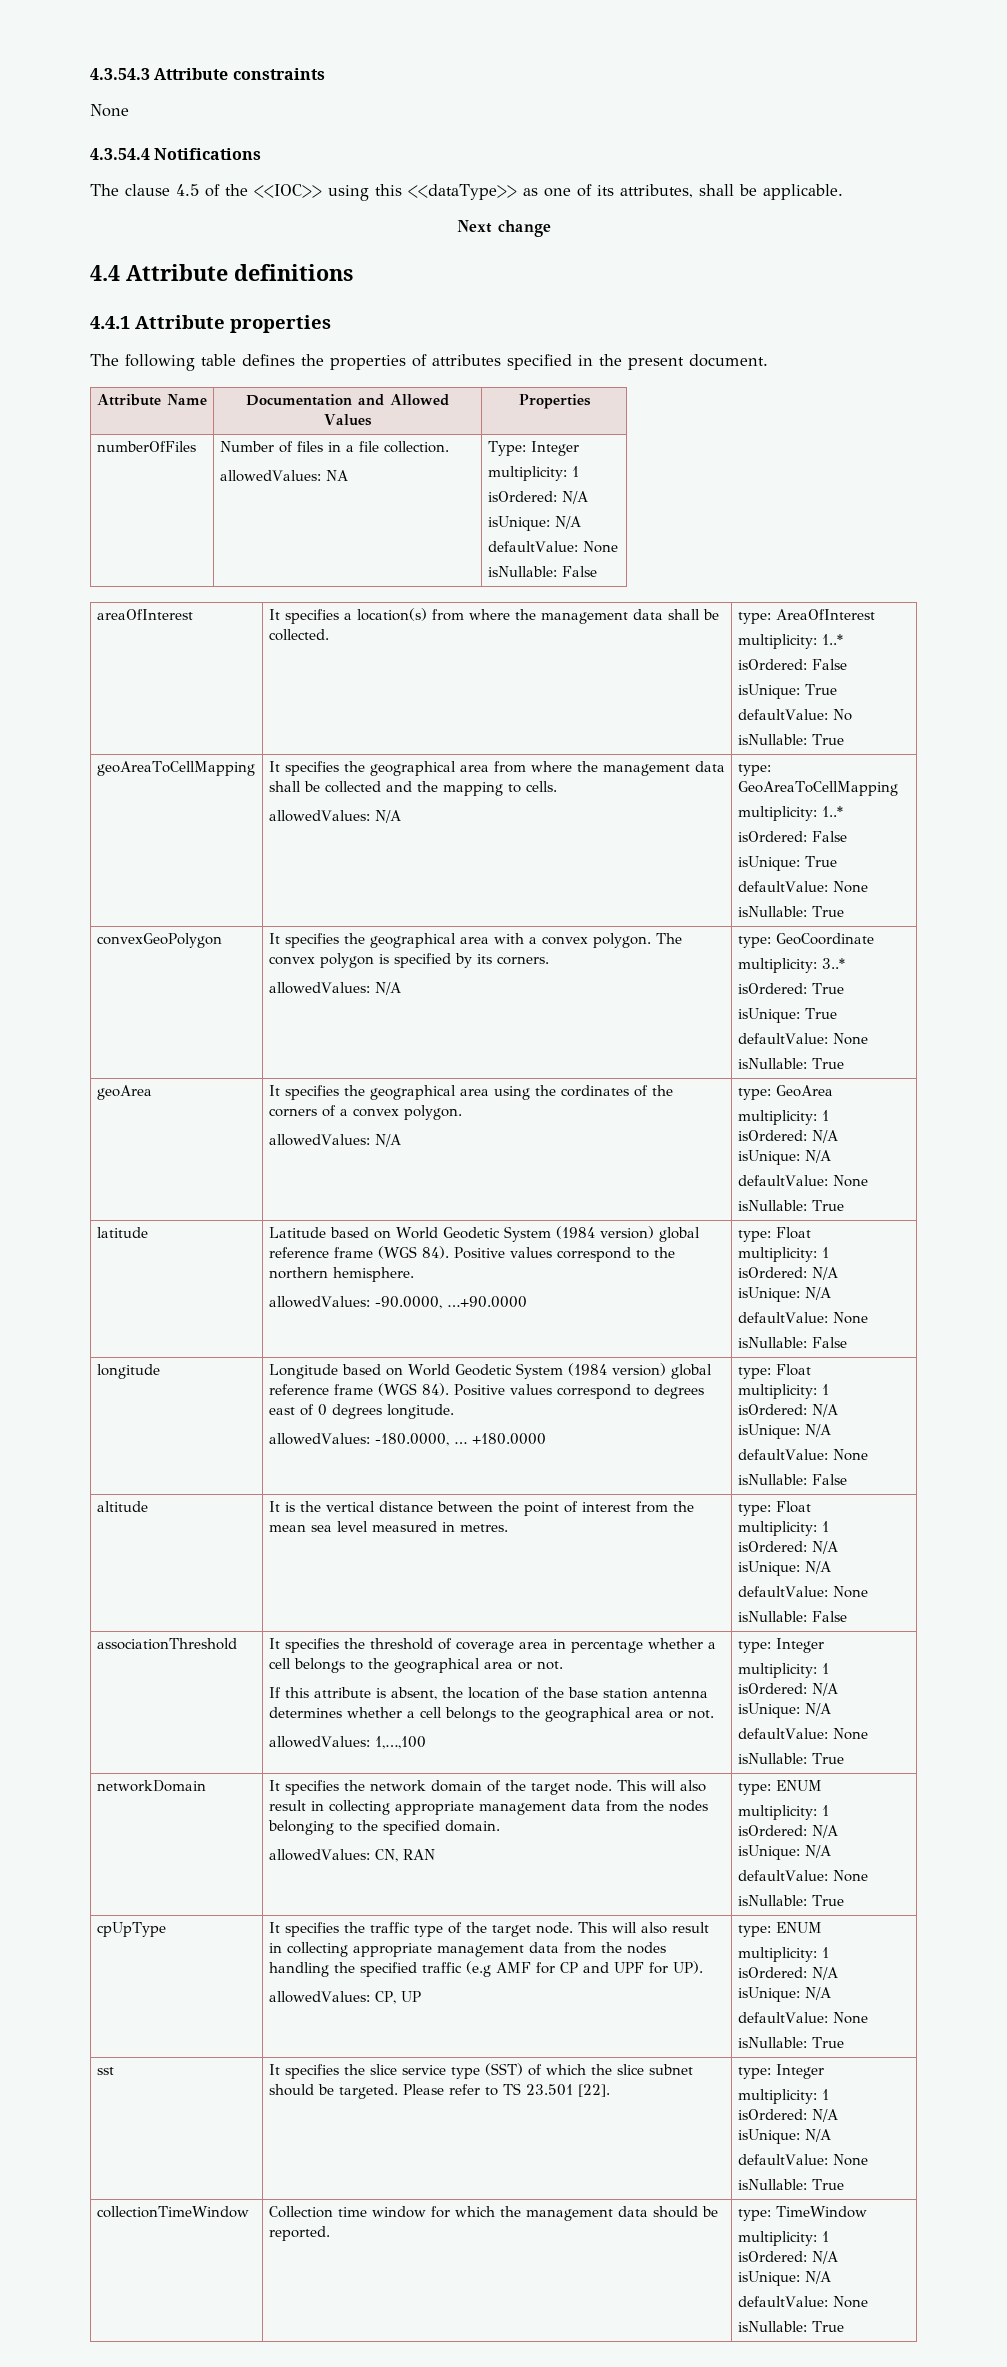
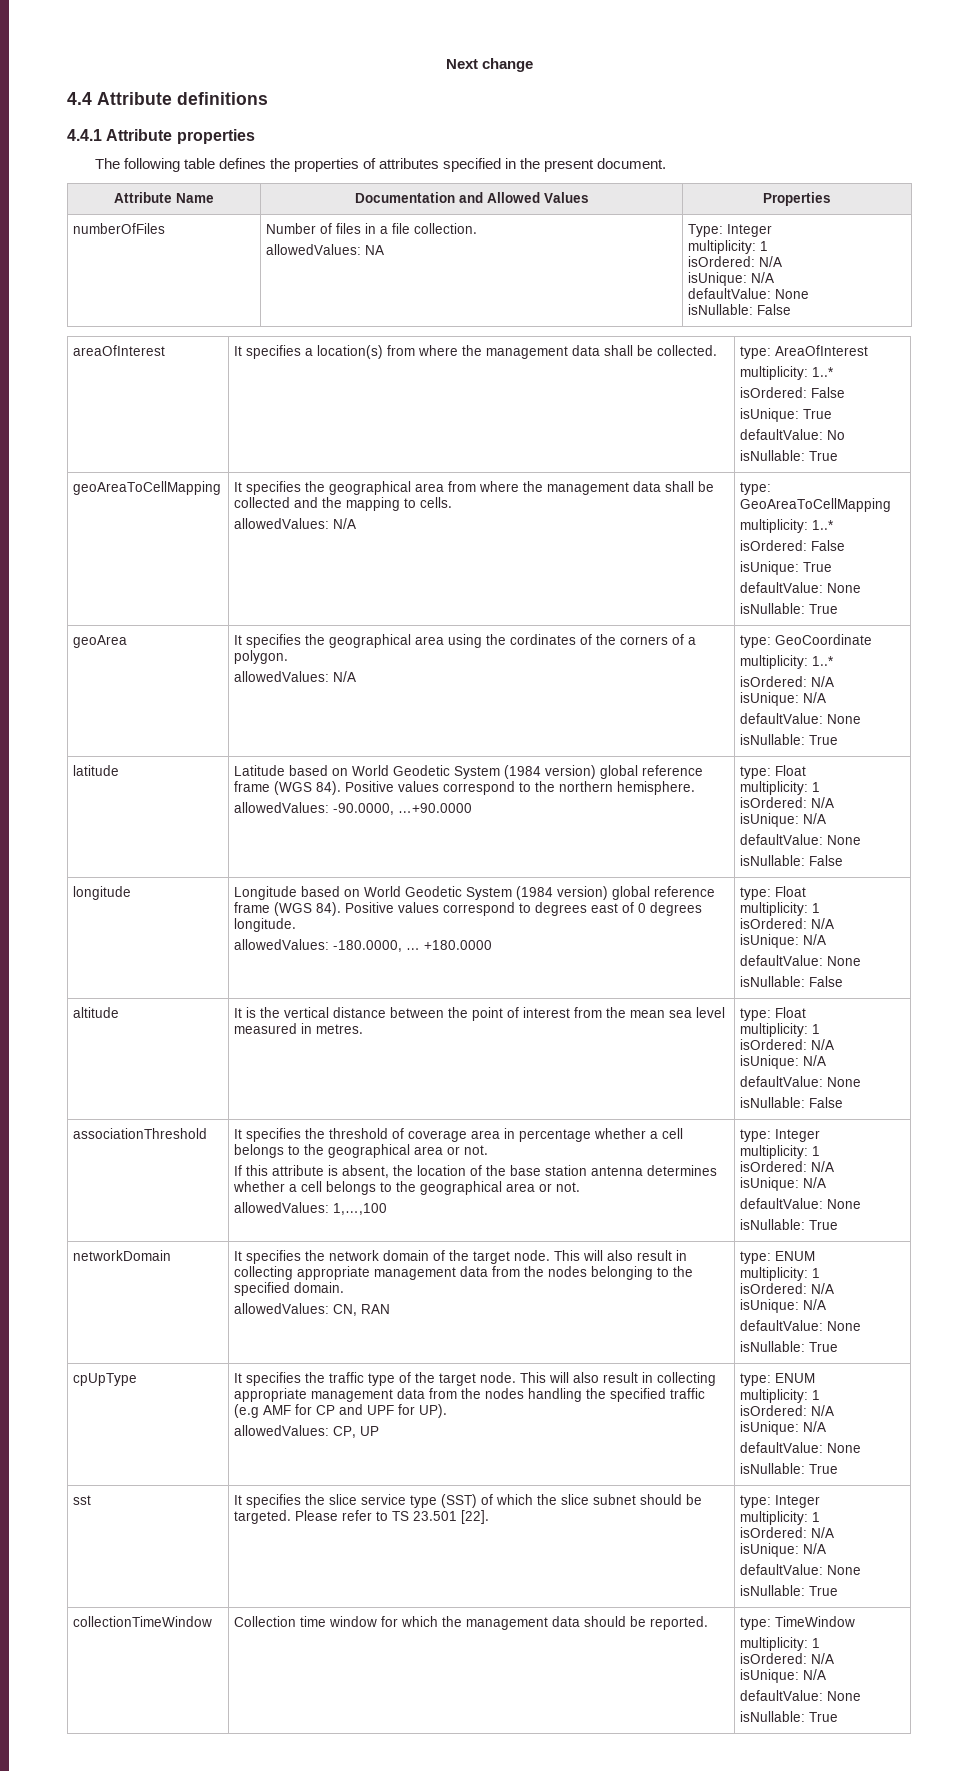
[90,68,325,80] [90,104,129,117] [90,148,262,160] [90,184,843,201] 4.3.54.3 Attribute constraints // None // 4.3.54.4 Notifications // The clause 4.5 of the <<IOC>> using this <<dataType>> as one of its attributes, shall be applicable. // -> (445, 64) none
[96,933,222,948] [268,933,682,948] [268,953,549,968] [268,982,401,995] [737,933,874,948] [737,958,845,973] [737,983,844,994] [737,1008,837,1023] [737,1033,868,1045] [737,1058,844,1069] // convexGeoPolygon | It specifies the geographical area with a convex polygon. The convex polygon is specified by its corners. // allowedValues: N/A | type: GeoCoordinate // multiplicity: 3..* // isOrdered: True // isUnique: True // defaultValue: None // isNullable: True -> (839, 609) none
[352,1108,399,1117] convex -> (697, 641) none
[775,1085,833,1097] [737,1110,829,1125] GeoArea // multiplicity: 1 -> [775,634,873,645] [740,655,835,669] GeoCoordinate // multiplicity: 1..*

